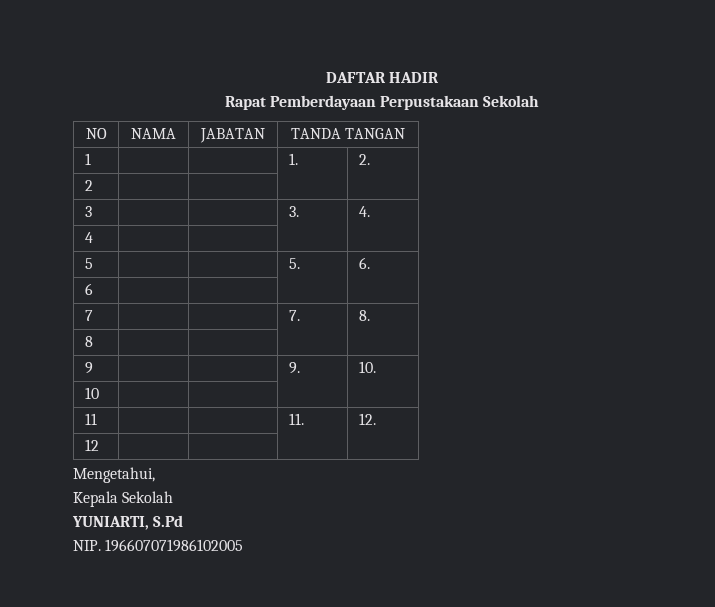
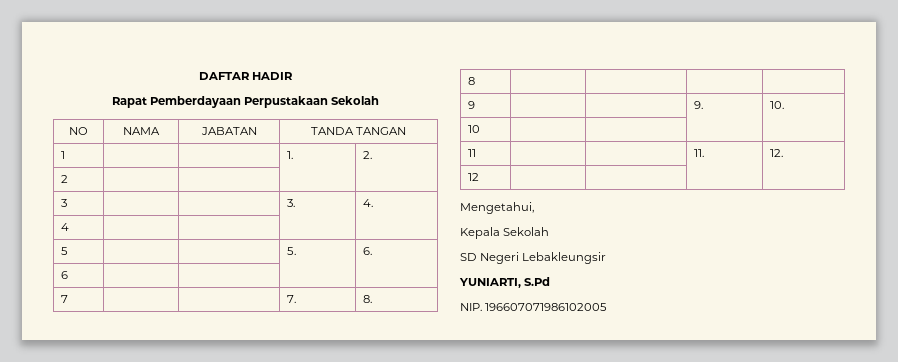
(174, 497) none -> [460,252,607,264] // SD Negeri Lebakleungsir

